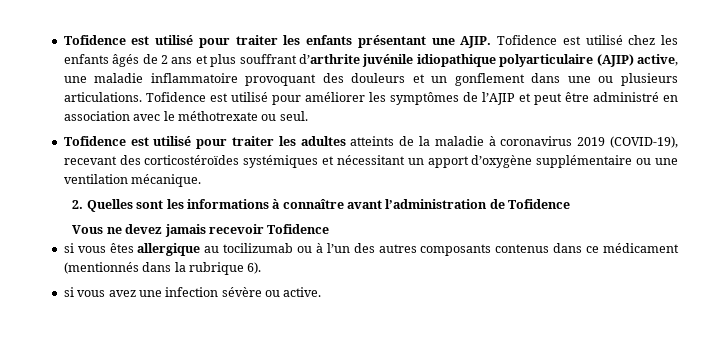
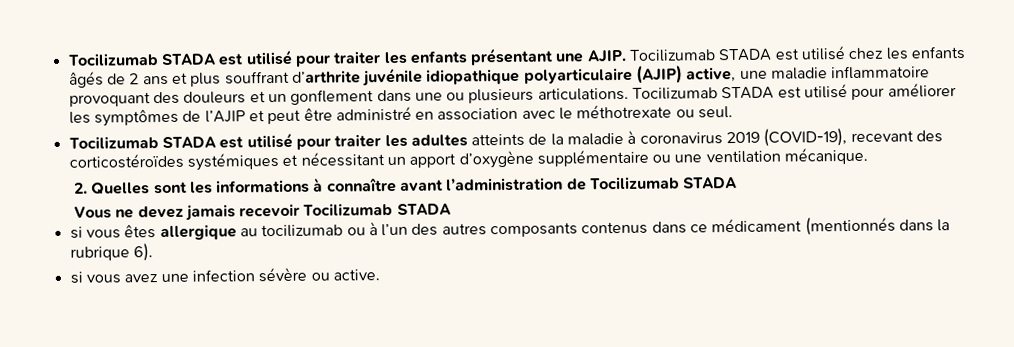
[63,35,126,45] Tofidence -> [67,53,216,66] Tocilizumab STADA
[497,35,558,45] Tofidence -> [629,48,773,62] Tocilizumab STADA
[145,92,206,102] Tofidence -> [632,86,775,100] Tocilizumab STADA
[63,136,126,146] Tofidence -> [68,136,216,149] Tocilizumab STADA
[508,199,571,209] Tofidence -> [590,176,738,190] Tocilizumab STADA
[267,224,330,234] Tofidence -> [303,202,451,216] Tocilizumab STADA

